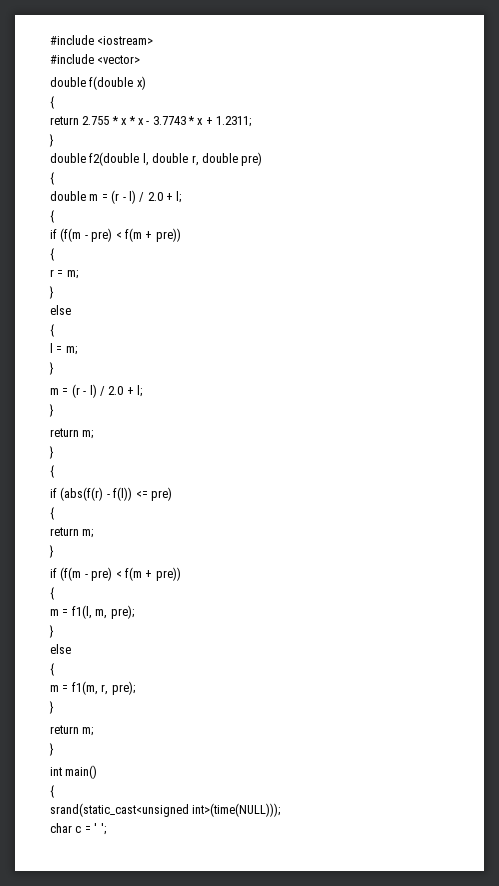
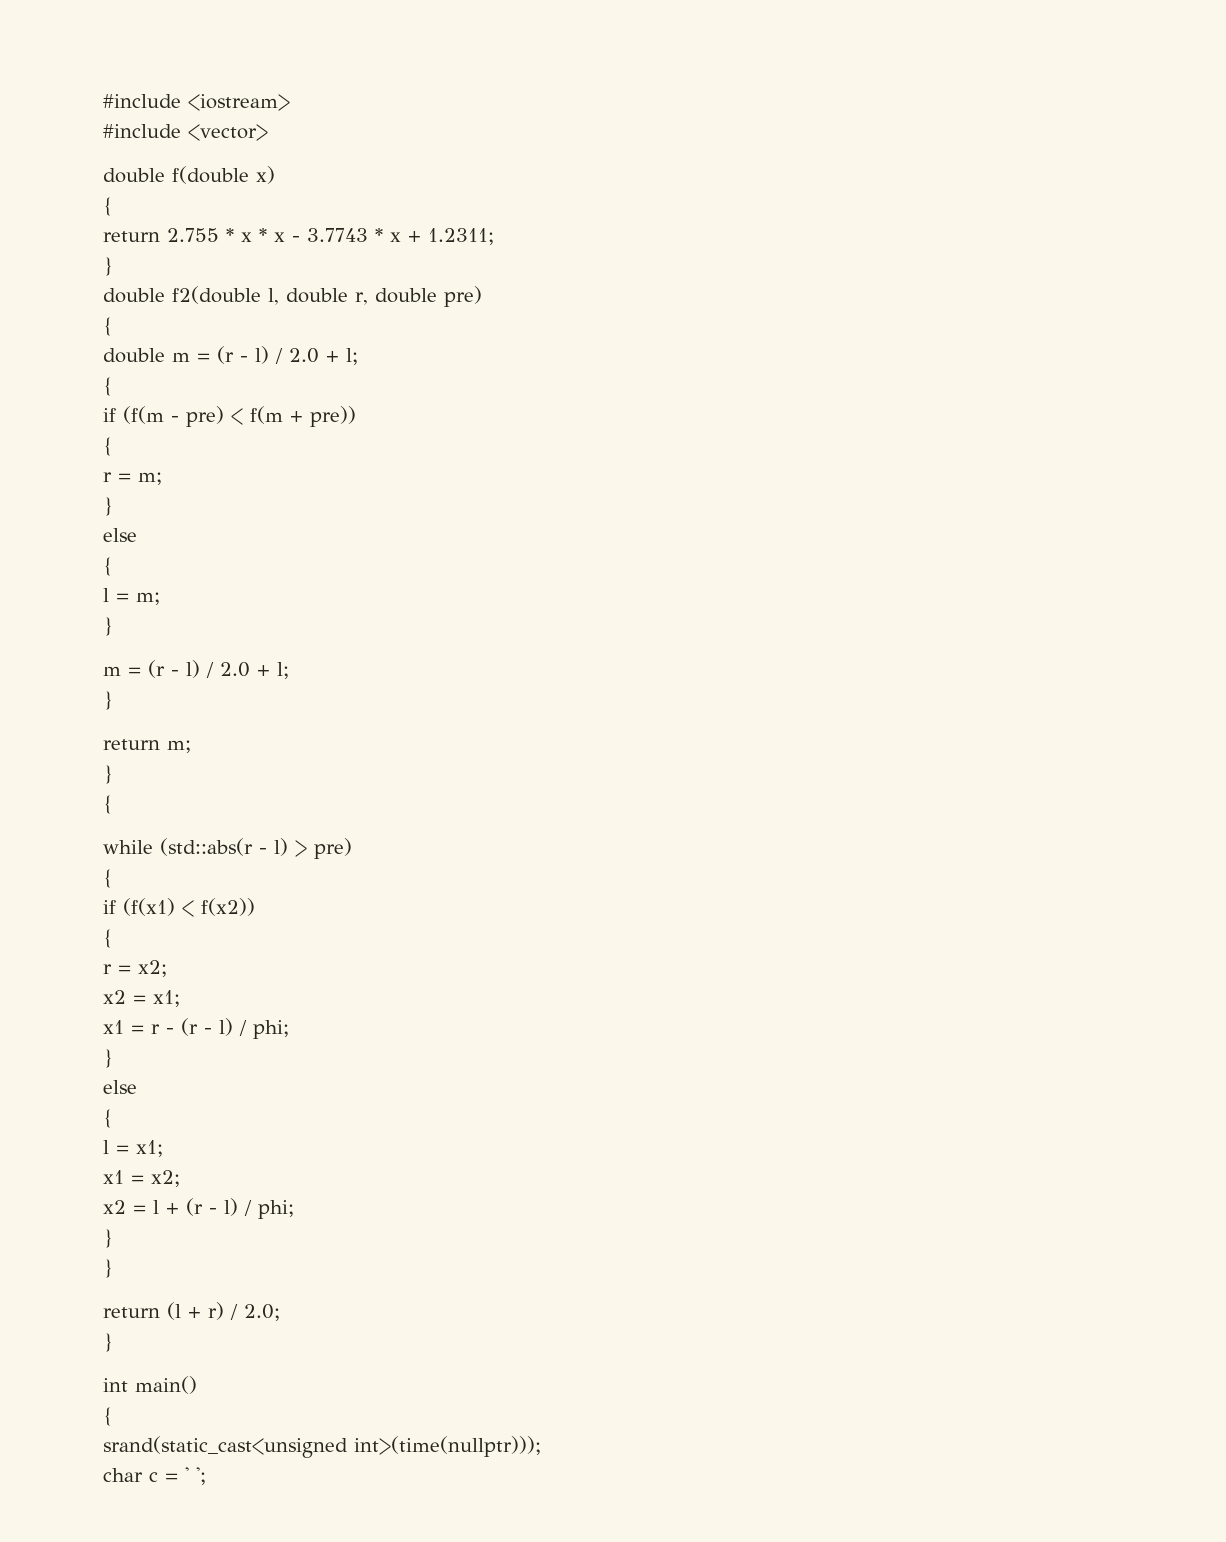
[50,487,172,501] [50,507,54,520] [50,527,94,538] [49,545,54,558] [50,567,181,581] [50,587,54,600] [50,605,134,619] [49,625,54,638] [50,644,71,654] [50,663,54,676] [50,681,135,695] [49,701,54,714] [50,725,94,736] if (abs(f(r) - f(l)) <= pre) // { // return m; // } // if (f(m - pre) < f(m + pre)) // { // m = f1(l, m, pre); // } // else // { // m = f1(m, r, pre); // } // return m; -> [103,838,352,859] [103,869,113,888] [103,898,255,917] [103,929,113,948] [103,960,167,977] [103,990,180,1007] [103,1018,289,1039] [103,1049,113,1068] [103,1080,137,1094] [103,1109,113,1128] [103,1140,163,1157] [103,1170,180,1187] [103,1198,294,1219] [103,1229,113,1248] [103,1259,113,1278] [103,1302,280,1321] while (std::abs(r - l) > pre) // { // if (f(x1) < f(x2)) // { // r = x2; // x2 = x1; // x1 = r - (r - l) / phi; // } // else // { // l = x1; // x1 = x2; // x2 = l + (r - l) / phi; // } // } // return (l + r) / 2.0;
[192,803,281,817] int>(time(NULL))); -> [354,1436,541,1457] int>(time(nullptr)));

